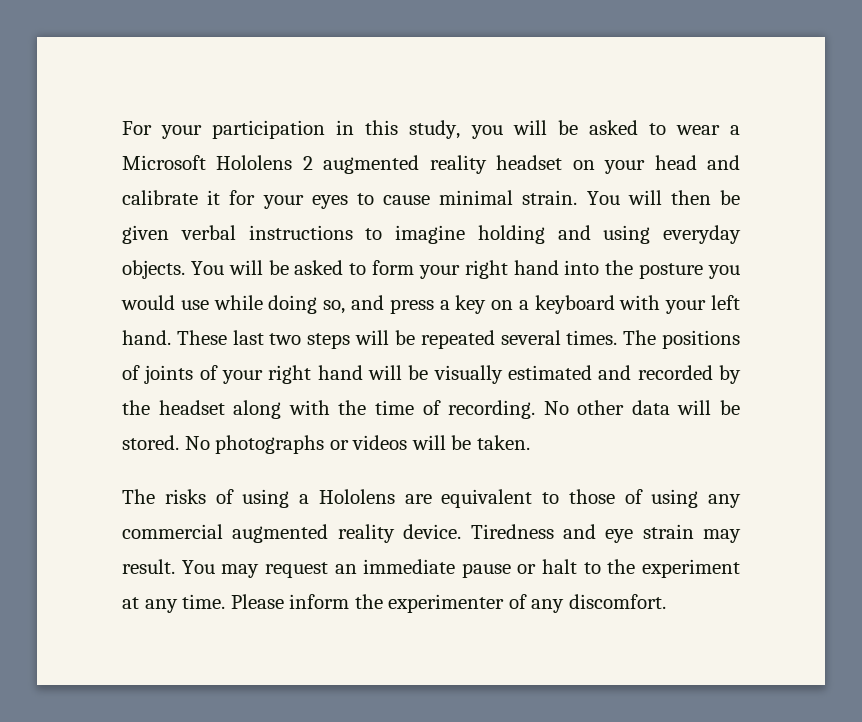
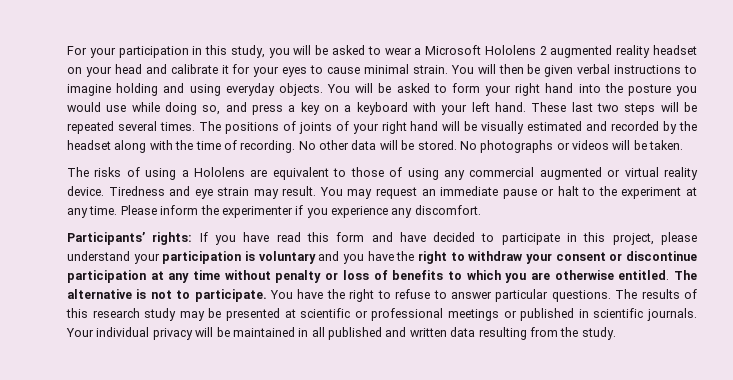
(329, 533) none -> [607,167,659,177] or virtual
[508,594,527,609] of -> [295,205,388,218] if you experience
(666, 601) none -> [67,232,697,245] [67,251,697,264] [67,270,697,283] [67,289,698,302] [66,308,698,321] [66,327,616,340] // Participants’ rights: If you have read this form and have decided to participate in this project, please understand your participation is voluntary and you have the right to withdraw your consent or discontinue participation at any time without penalty or loss of benefits to which you are otherwise entitled. The alternative is not to participate. You have the right to refuse to answer particular questions. The results of this research study may be presented at scientific or professional meetings or published in scientific journals. Your individual privacy will be maintained in all published and written data resulting from the study.

